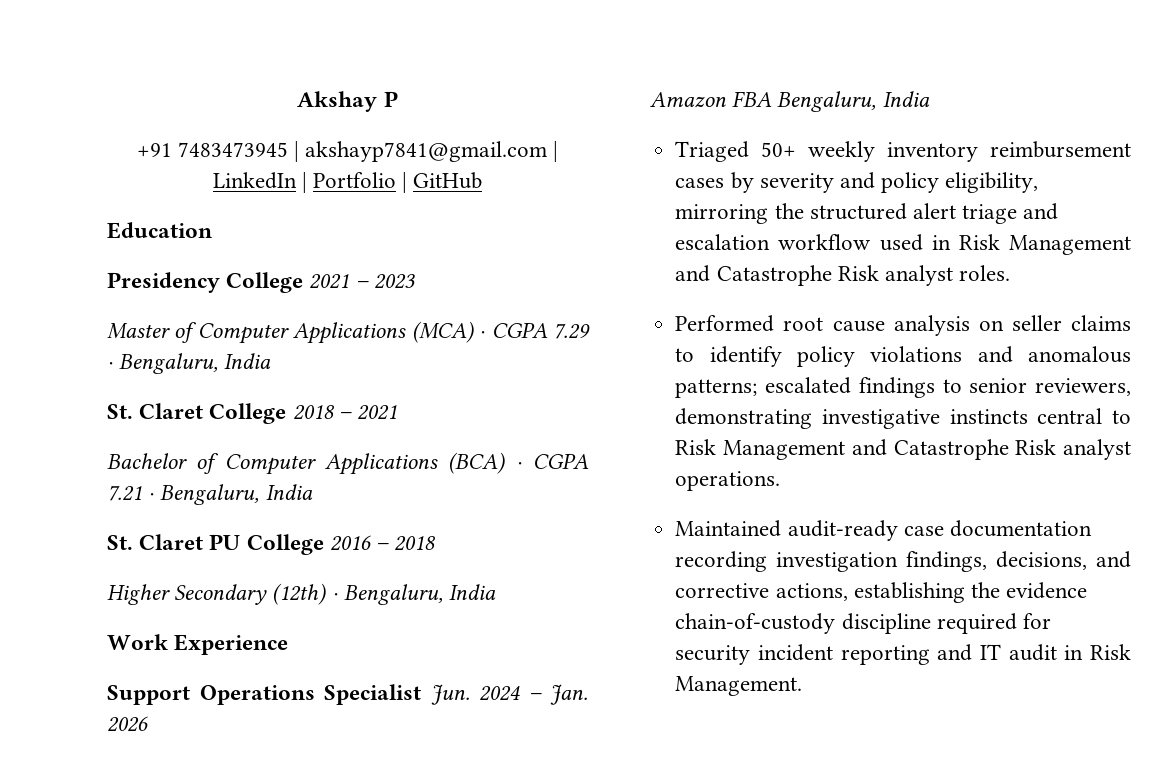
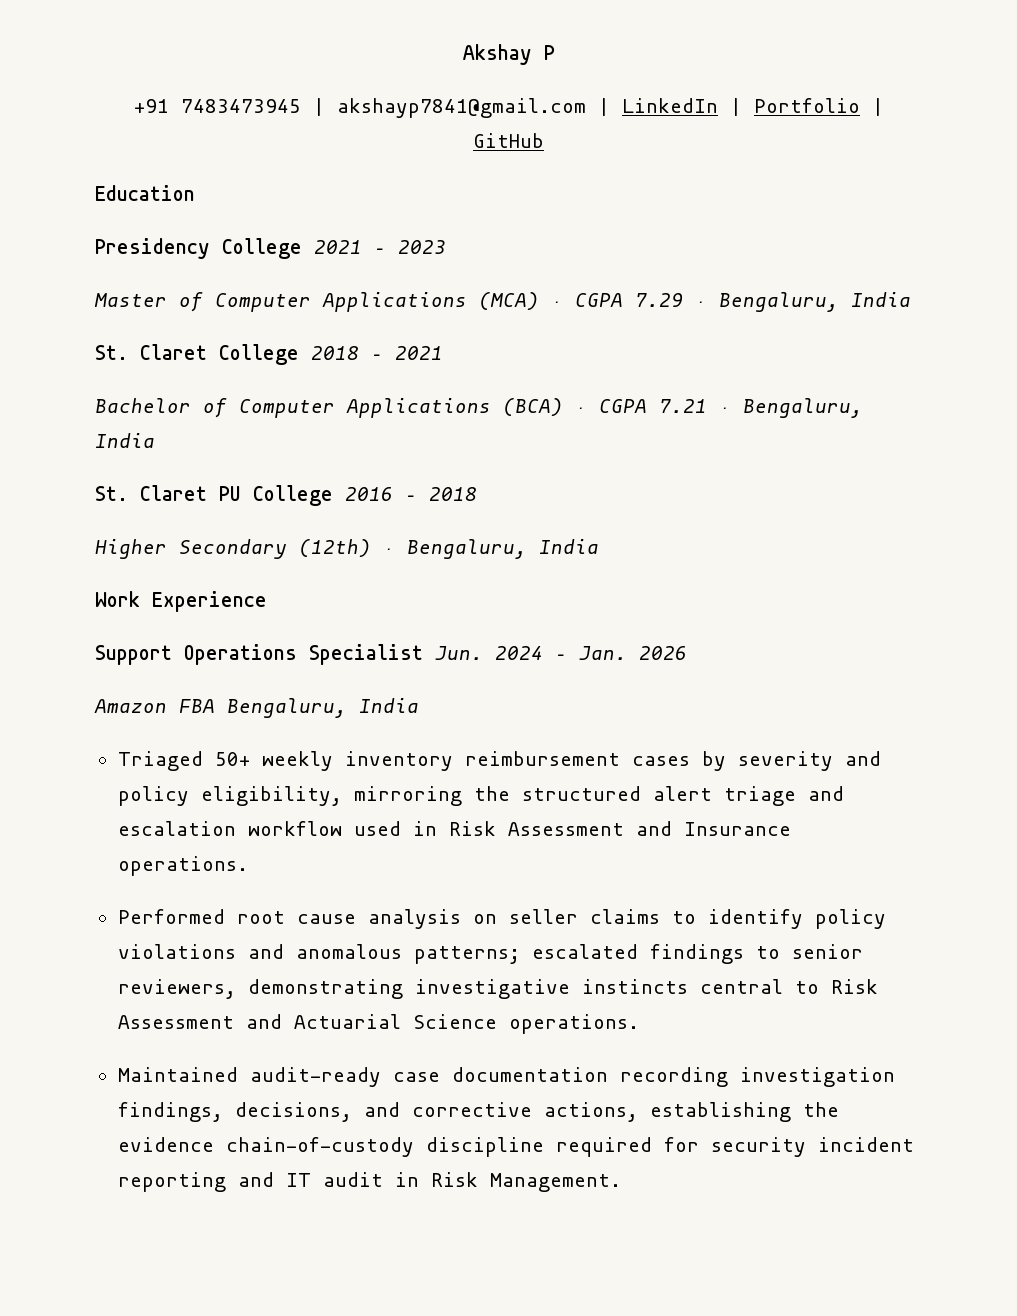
[1009,235,1131,255] [675,265,1011,286] Management and Catastrophe Risk analyst roles. -> [507,821,791,836] [117,856,248,876] Assessment and Insurance operations.
[723,439,1131,460] Management and Catastrophe Risk analyst -> [117,1014,497,1029] Assessment and Actuarial Science

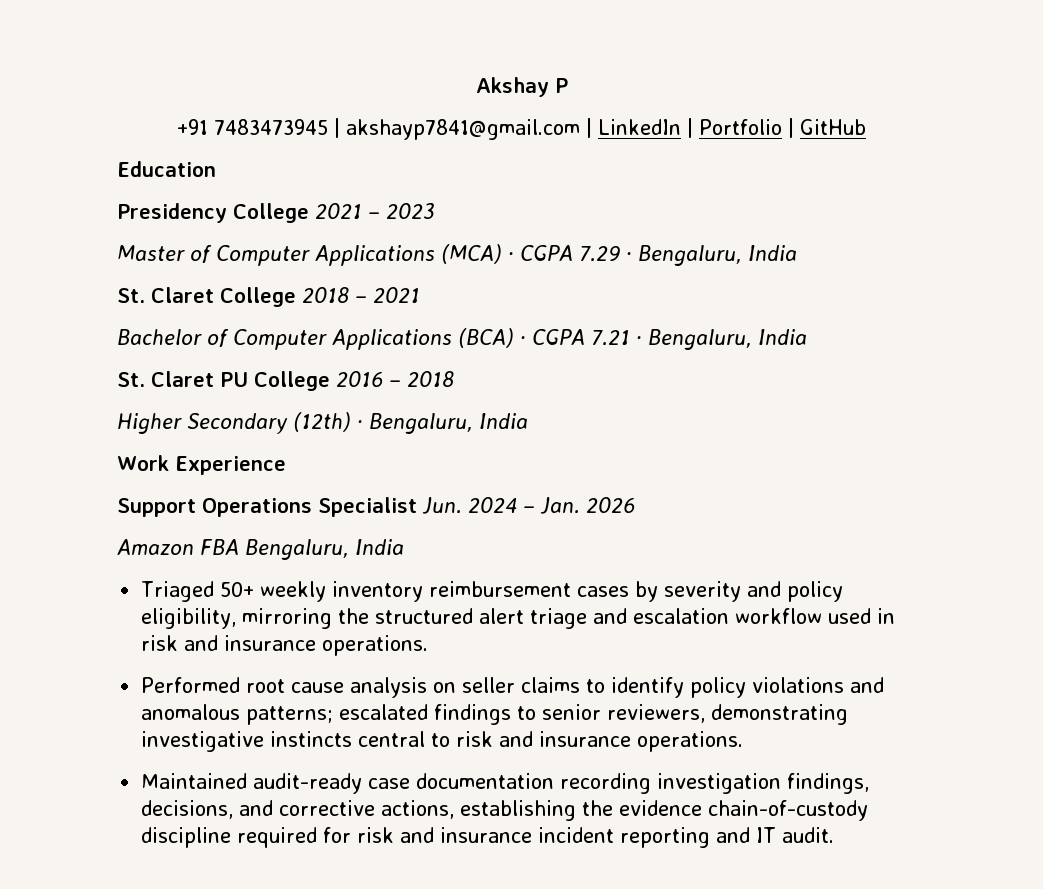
[448,821,791,836] Risk Assessment and Insurance -> [141,635,317,651] risk and insurance
[830,979,878,994] [117,1014,497,1029] Risk Assessment and Actuarial Science -> [456,731,632,747] risk and insurance
[710,1137,806,1157] security -> [357,827,533,843] risk and insurance
[322,1172,621,1192] audit in Risk Management. -> [782,827,835,843] audit.

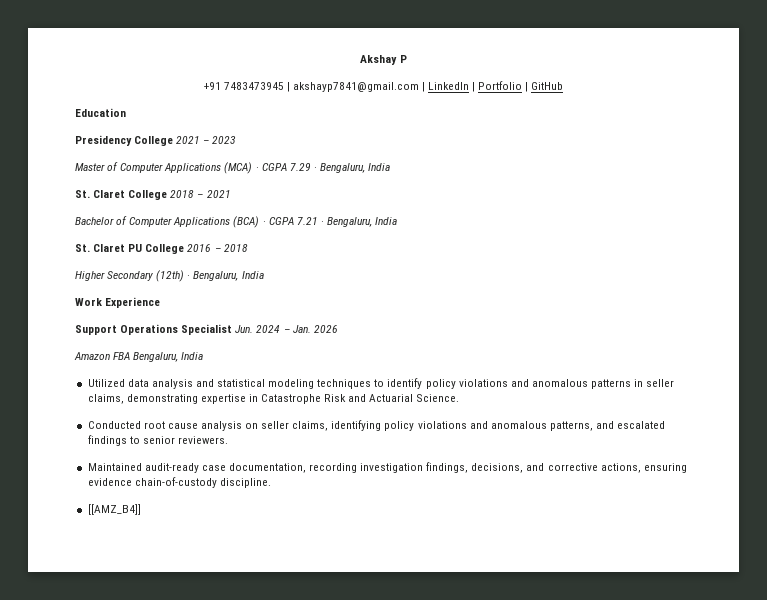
[141,581,844,602] [141,608,896,629] [141,635,429,656] [141,677,581,698] Triaged 50+ weekly inventory reimbursement cases by severity and policy eligibility, mirroring the structured alert triage and escalation workflow used in risk and insurance operations. // Performed root cause analysis on seller claims -> [87,379,372,389] Utilized data analysis and statistical modeling techniques
[246,704,849,725] [141,731,744,752] patterns; escalated findings to senior reviewers, demonstrating investigative instincts central to risk and insurance operations. -> [591,379,675,389] [87,394,460,404] [87,420,666,431] [87,435,228,446] patterns in seller claims, demonstrating expertise in Catastrophe Risk and Actuarial Science. // Conducted root cause analysis on seller claims, identifying policy violations and anomalous patterns, and escalated findings to senior reviewers.
[416,773,555,789] documentation -> [228,463,306,473] documentation,
[460,800,869,821] [141,827,835,848] establishing the evidence chain-of-custody discipline required for risk and insurance incident reporting and IT audit. -> [643,463,687,473] [87,477,271,488] [87,504,141,515] ensuring evidence chain-of-custody discipline. // [[AMZ_B4]]

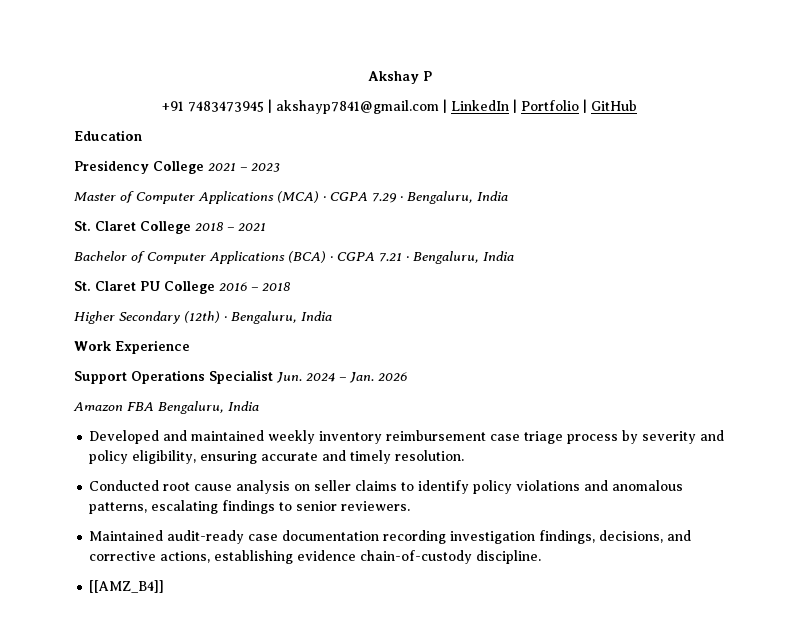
[87,378,675,389] [87,394,460,404] Utilized data analysis and statistical modeling techniques to identify policy violations and anomalous patterns in seller claims, demonstrating expertise in Catastrophe Risk and Actuarial Science. -> [89,430,725,444] [89,450,465,464] Developed and maintained weekly inventory reimbursement case triage process by severity and policy eligibility, ensuring accurate and timely resolution.
[292,420,382,431] claims, identifying -> [355,480,470,494] claims to identify
[596,421,666,429] and escalated -> [151,500,219,514] escalating
[228,463,306,473] documentation, -> [282,530,380,541] documentation
[643,463,687,473] ensuring -> [214,550,294,564] establishing

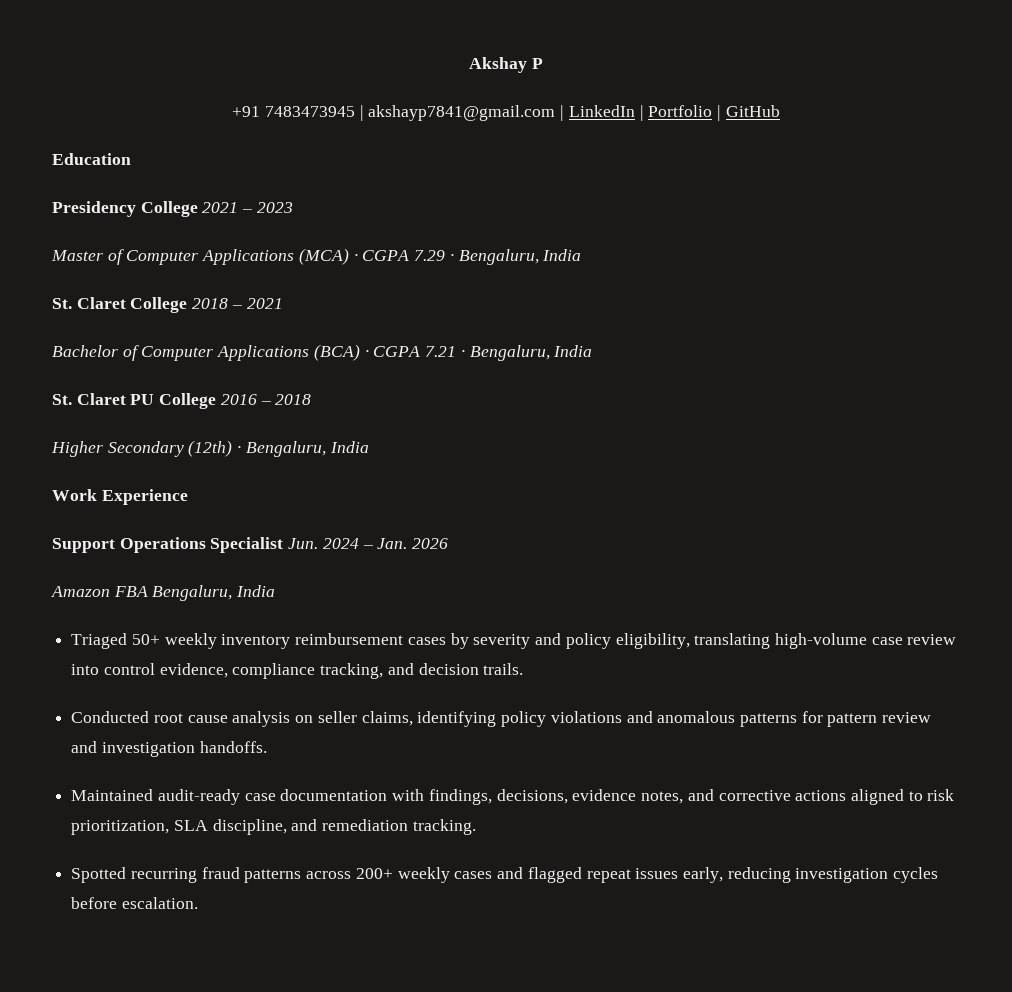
[89,430,619,444] Developed and maintained weekly inventory reimbursement case triage process -> [71,633,446,649] Triaged 50+ weekly inventory reimbursement cases
[200,450,465,464] ensuring accurate and timely resolution. -> [694,633,957,649] [71,663,524,679] translating high-volume case review into control evidence, compliance tracking, and decision trails.
[355,480,470,494] claims to identify -> [361,711,497,727] claims, identifying
[89,500,411,514] [89,530,692,544] [89,550,542,564] [89,580,165,593] patterns, escalating findings to senior reviewers. // Maintained audit-ready case documentation recording investigation findings, decisions, and corrective actions, establishing evidence chain-of-custody discipline. // [[AMZ_B4]] -> [739,711,932,727] [71,741,267,757] [71,789,955,805] [71,819,476,835] [71,867,939,883] [71,897,198,909] patterns for pattern review and investigation handoffs. // Maintained audit-ready case documentation with findings, decisions, evidence notes, and corrective actions aligned to risk prioritization, SLA discipline, and remediation tracking. // Spotted recurring fraud patterns across 200+ weekly cases and flagged repeat issues early, reducing investigation cycles before escalation.

